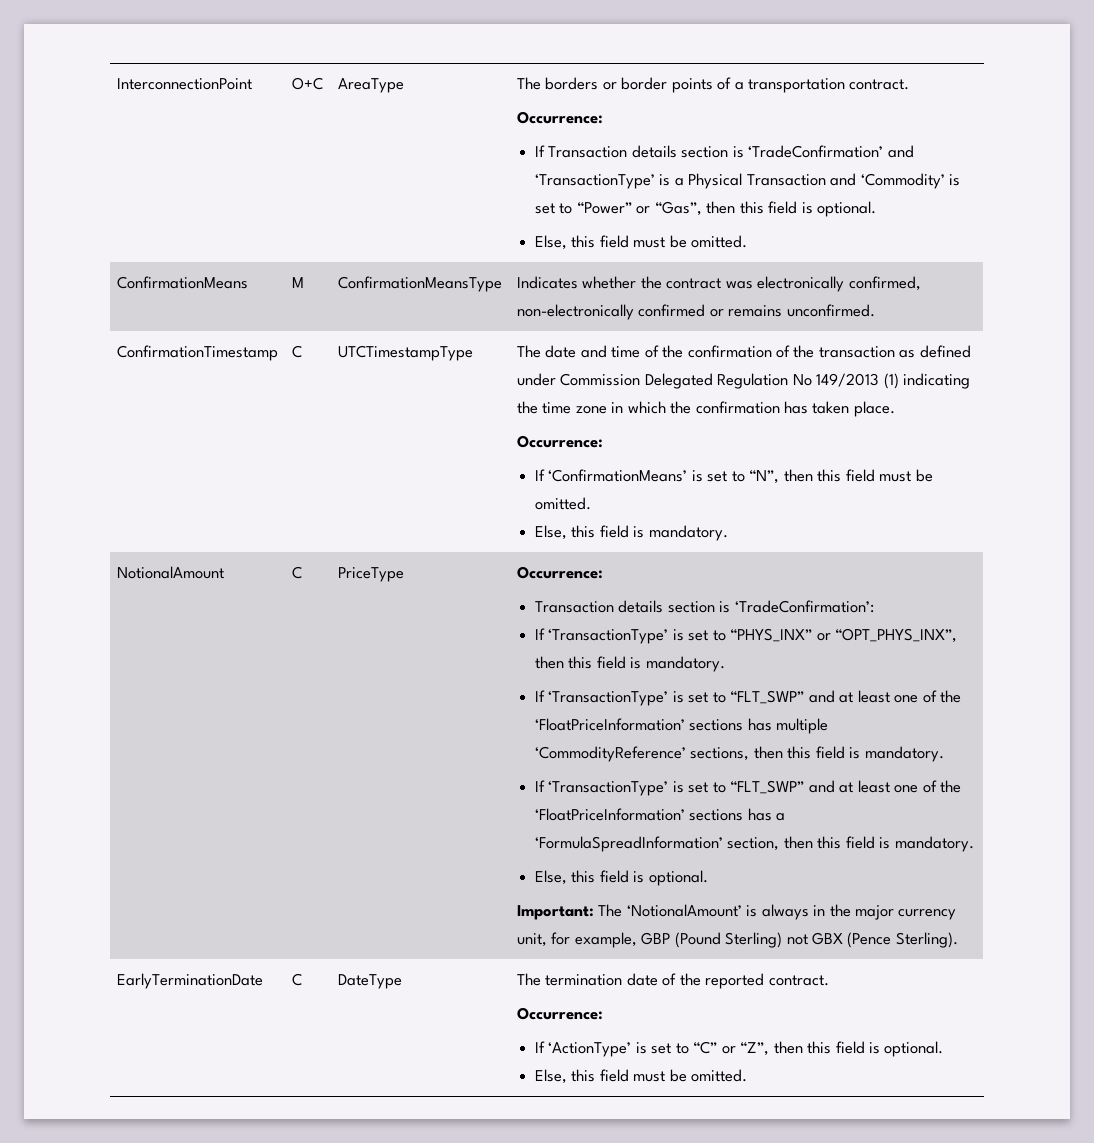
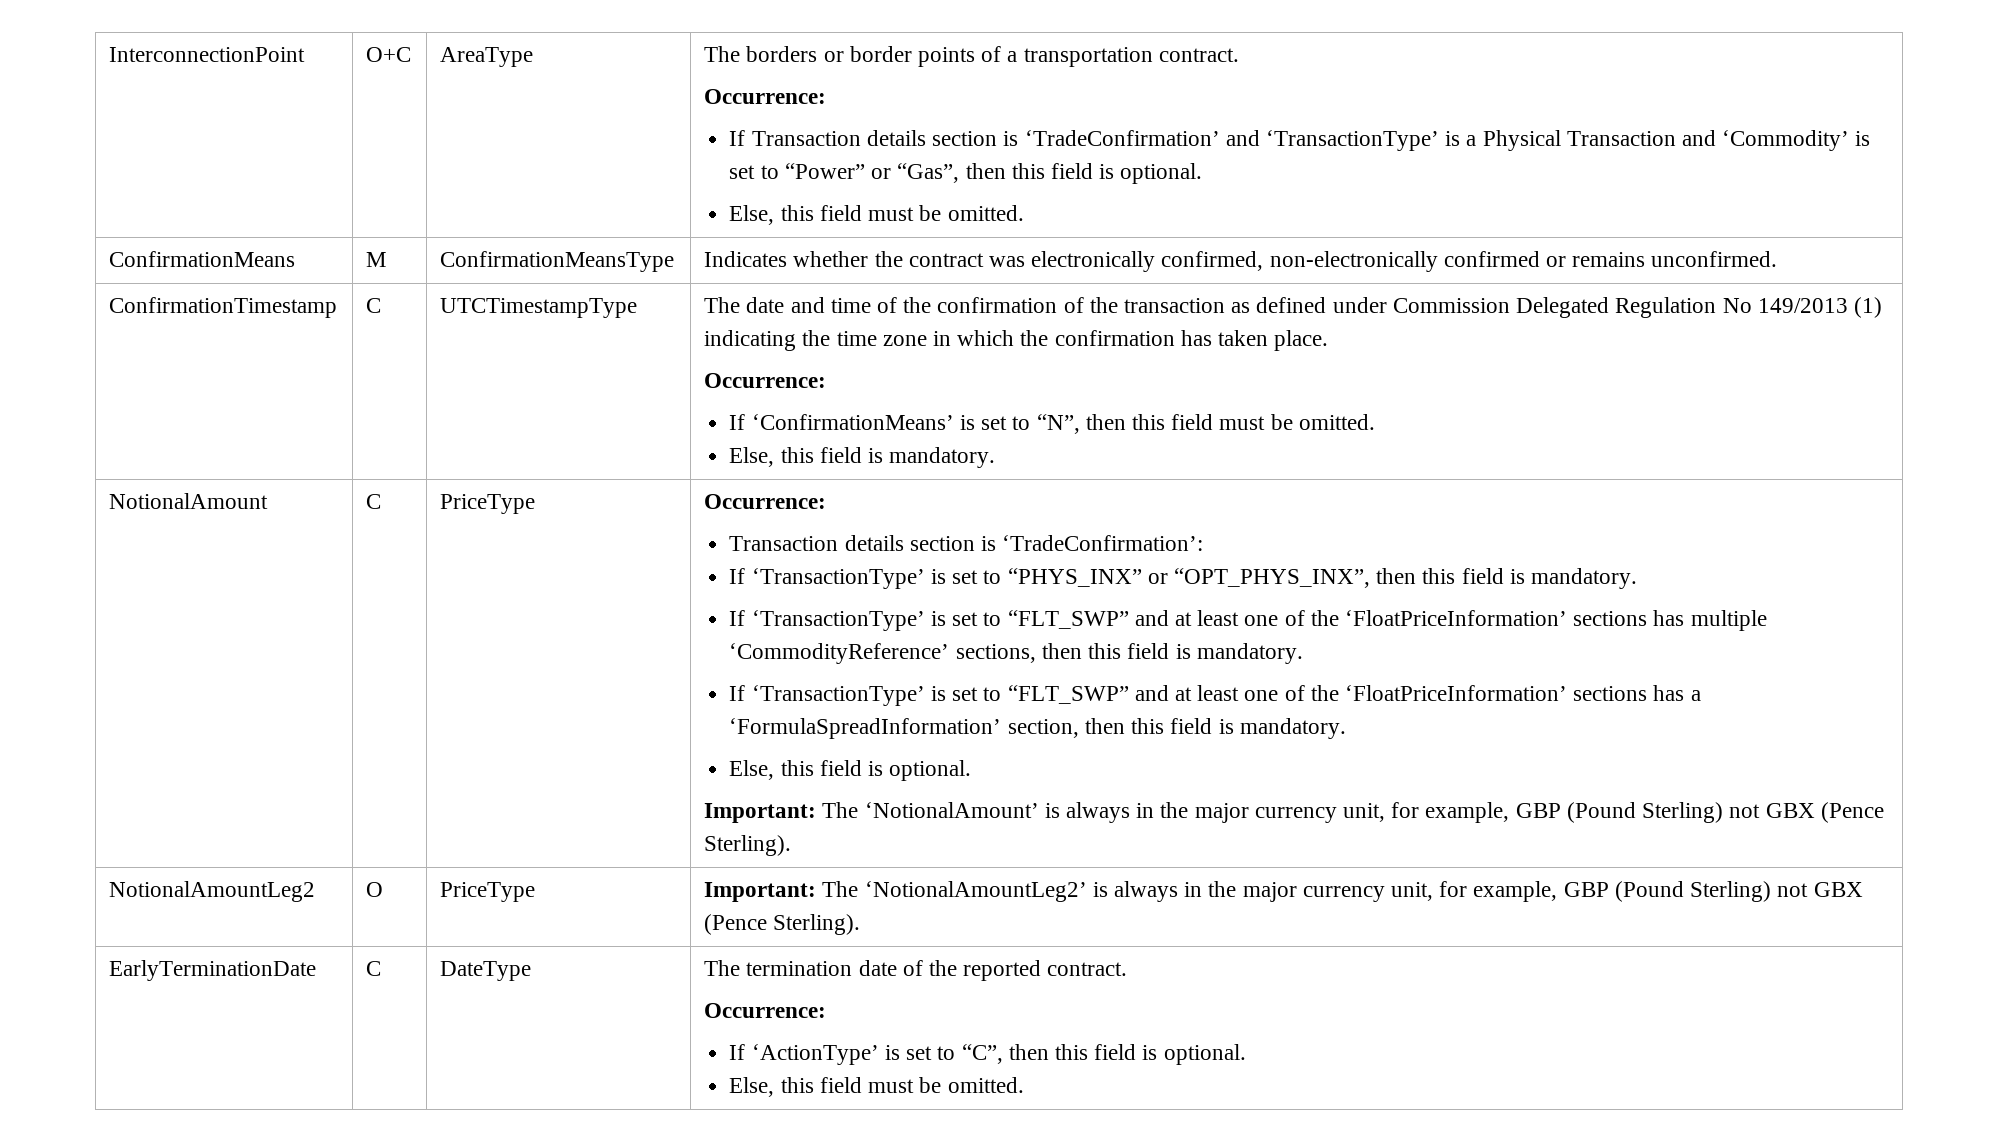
(958, 940) none -> [109,881,316,902] [366,882,384,897] [440,882,536,902] [704,881,1863,902] [704,914,861,935] // NotionalAmountLeg2 | O | PriceType | Important: The ‘NotionalAmountLeg2’ is always in the major currency unit, for example, GBP (Pound Sterling) not GBX (Pence Sterling).
[693,1041,770,1056] “C” or “Z”, -> [961,1044,1003,1064] “C”,

